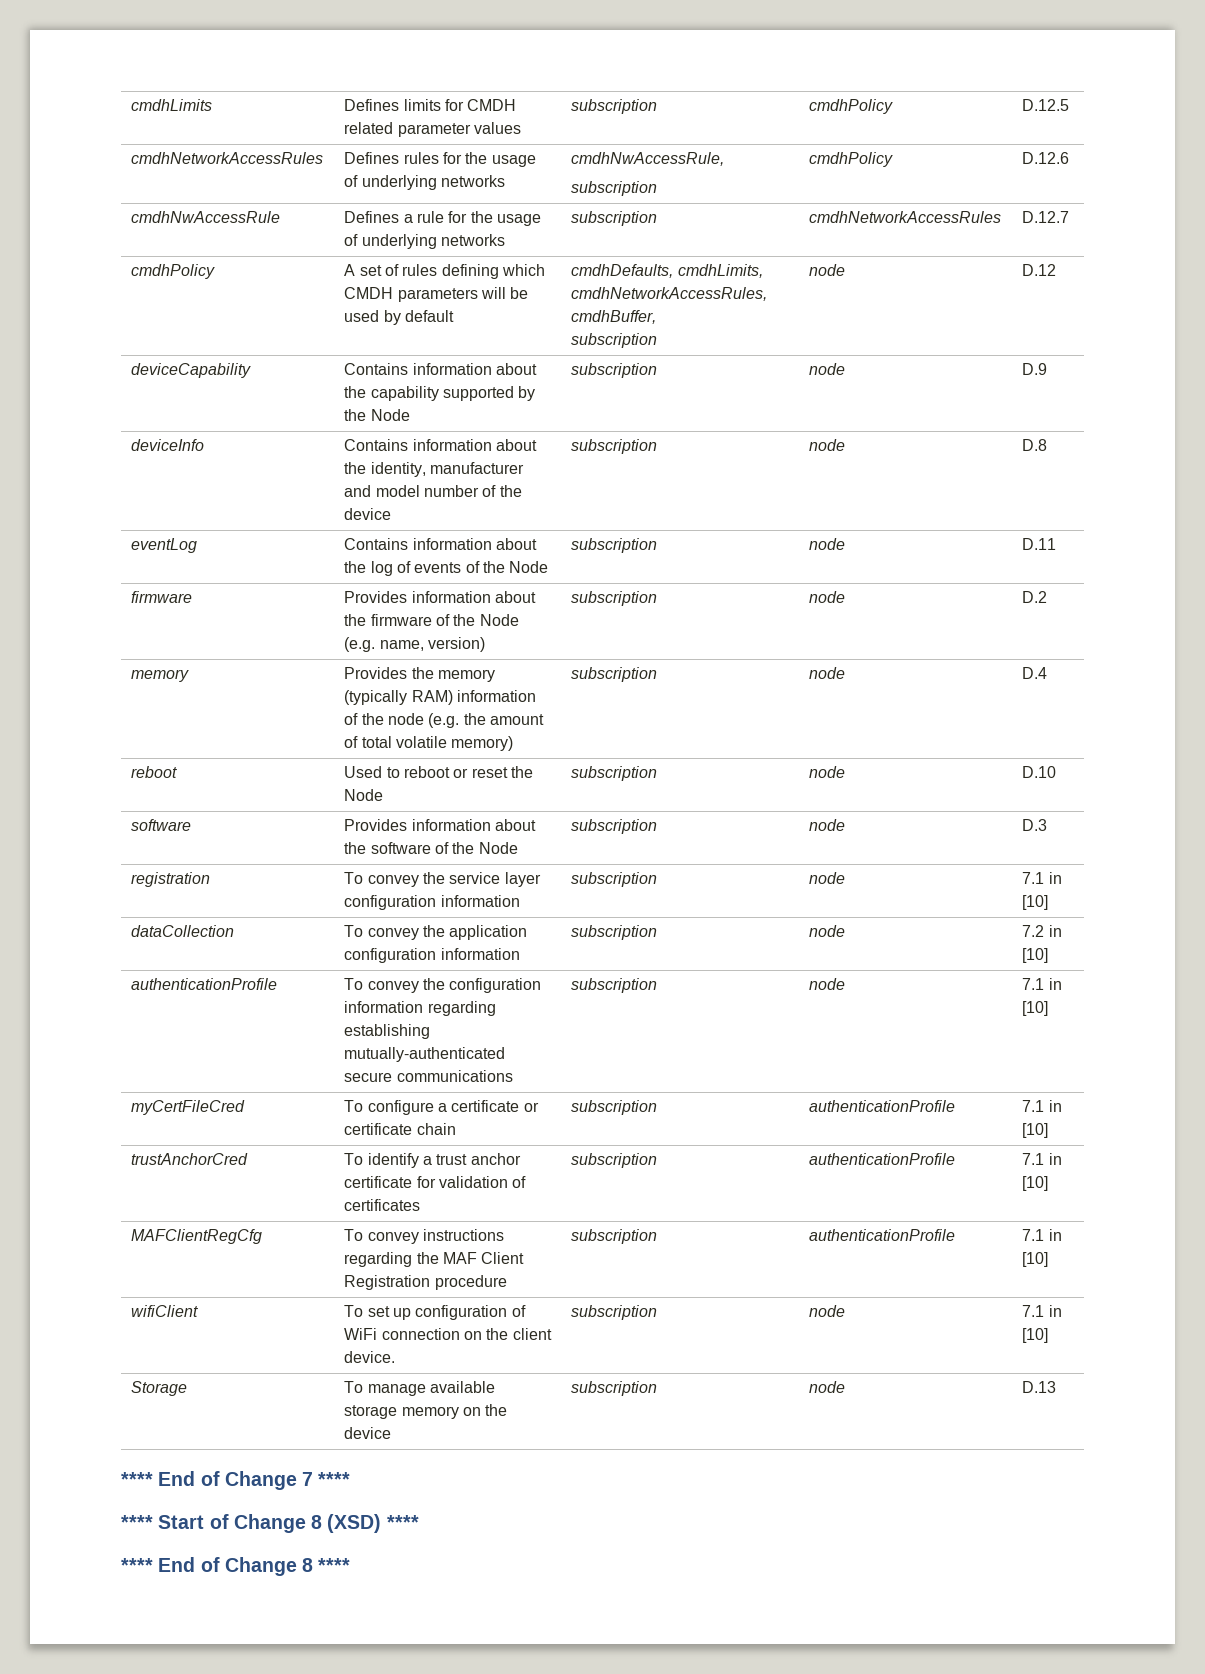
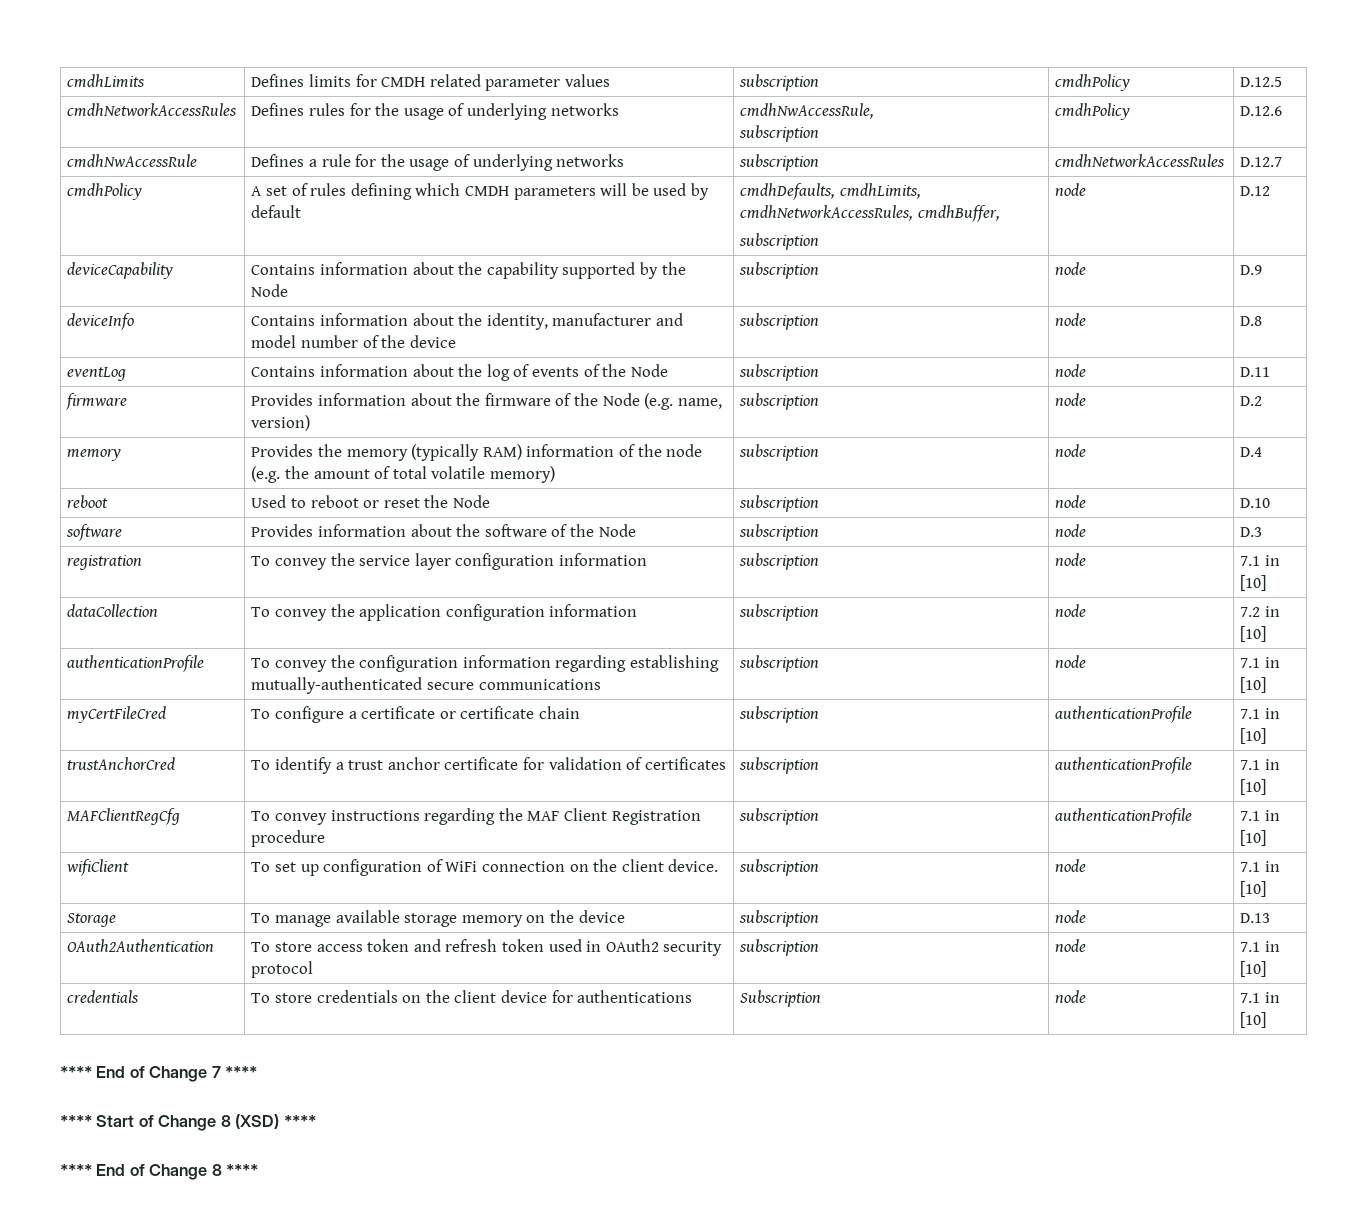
(1057, 1387) none -> [67,939,215,952] [251,939,723,956] [251,961,314,978] [739,939,820,956] [1055,939,1087,952] [1240,941,1280,952] [1240,961,1267,977] [67,990,140,1003] [251,990,693,1003] [740,990,822,1007] [1055,990,1087,1003] [1240,992,1280,1003] [1240,1012,1267,1028] // OAuth2Authentication | To store access token and refresh token used in OAuth2 security protocol | subscription | node | 7.1 in [10] // credentials | To store credentials on the client device for authentications | Subscription | node | 7.1 in [10]

